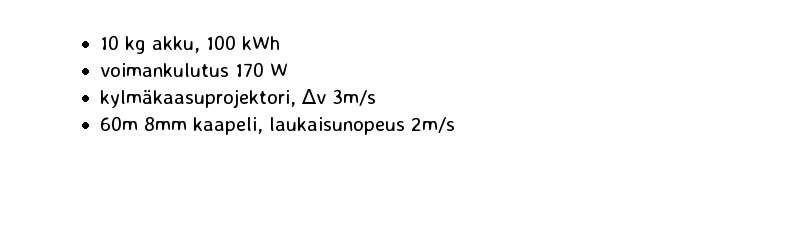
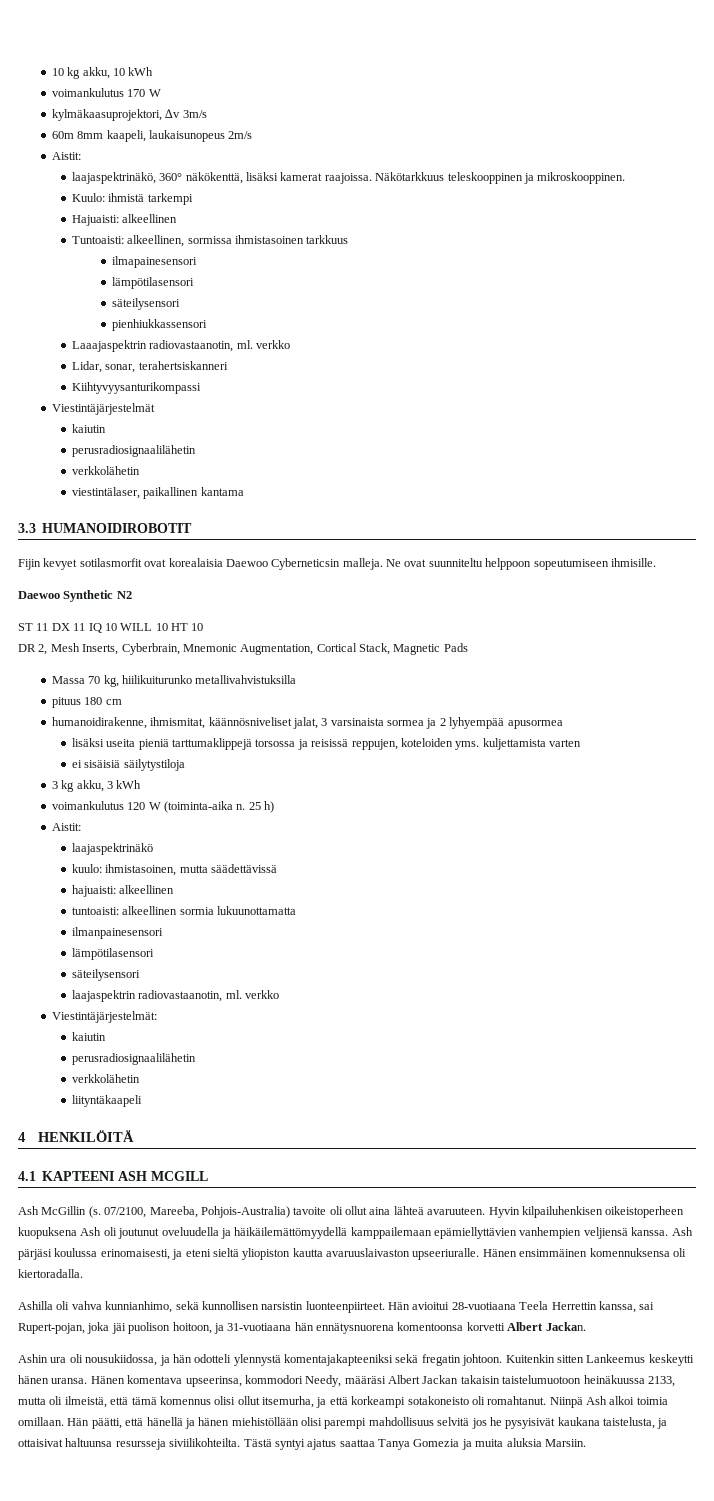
[206,35,237,50] 100 -> [112,68,125,76] 10
(456, 125) none -> [51,152,81,160] [71,172,626,184] [71,193,193,205] [71,214,178,226] [71,235,349,247] [112,256,198,268] [112,277,195,289] [112,298,181,310] [112,319,208,331] [71,340,291,352] [71,361,228,373] [71,382,201,394] [51,403,155,415] [71,424,106,433] [71,445,196,457] [71,466,140,475] [71,487,244,499] [18,523,193,533] [18,558,656,570] [18,590,132,602] [18,623,204,633] [18,643,468,655] [51,675,297,687] [51,697,122,708] [51,717,563,729] [71,738,582,750] [71,759,185,771] [51,780,142,792] [51,801,275,813] [51,823,81,831] [71,843,153,855] [71,864,278,876] [71,885,175,897] [71,906,297,915] [71,927,163,939] [71,948,154,960] [71,969,140,981] [71,990,280,1002] [51,1011,157,1023] [71,1032,106,1041] [71,1053,196,1065] [71,1074,140,1083] [71,1095,142,1107] [18,1130,135,1142] [18,1171,209,1181] [18,1206,685,1218] [18,1227,693,1239] [18,1248,686,1260] [18,1269,83,1278] [18,1301,655,1313] [18,1322,586,1334] [18,1354,694,1366] [18,1375,675,1387] [18,1396,668,1408] [18,1417,668,1429] [18,1438,586,1450] // Aistit: // laajaspektrinäkö, 360° näkökenttä, lisäksi kamerat raajoissa. Näkötarkkuus teleskooppinen ja mikroskooppinen. // Kuulo: ihmistä tarkempi // Hajuaisti: alkeellinen // Tuntoaisti: alkeellinen, sormissa ihmistasoinen tarkkuus // ilmapainesensori // lämpötilasensori // säteilysensori // pienhiukkassensori // Laaajaspektrin radiovastaanotin, ml. verkko // Lidar, sonar, terahertsiskanneri // Kiihtyvyysanturikompassi // Viestintäjärjestelmät // kaiutin // perusradiosignaalilähetin // verkkolähetin // viestintälaser, paikallinen kantama // 3.3 HUMANOIDIROBOTIT // Fijin kevyet sotilasmorfit ovat korealaisia Daewoo Cyberneticsin malleja. Ne ovat suunniteltu helppoon sopeutumiseen ihmisille. // Daewoo Synthetic N2 // ST 11 DX 11 IQ 10 WILL 10 HT 10 // DR 2, Mesh Inserts, Cyberbrain, Mnemonic Augmentation, Cortical Stack, Magnetic Pads // Massa 70 kg, hiilikuiturunko metallivahvistuksilla // pituus 180 cm // humanoidirakenne, ihmismitat, käännösniveliset jalat, 3 varsinaista sormea ja 2 lyhyempää apusormea // lisäksi useita pieniä tarttumaklippejä torsossa ja reisissä reppujen, koteloiden yms. kuljettamista varten // ei sisäisiä säilytystiloja // 3 kg akku, 3 kWh // voimankulutus 120 W (toiminta-aika n. 25 h) // Aistit: // laajaspektrinäkö // kuulo: ihmistasoinen, mutta säädettävissä // hajuaisti: alkeellinen // tuntoaisti: alkeellinen sormia lukuunottamatta // ilmanpainesensori // lämpötilasensori // säteilysensori // laajaspektrin radiovastaanotin, ml. verkko // Viestintäjärjestelmät: // kaiutin // perusradiosignaalilähetin // verkkolähetin // liityntäkaapeli // 4 HENKILÖITÄ // 4.1 KAPTEENI ASH MCGILL // Ash McGillin (s. 07/2100, Mareeba, Pohjois-Australia) tavoite oli ollut aina lähteä avaruuteen. Hyvin kilpailuhenkisen oikeistoperheen kuopuksena Ash oli joutunut oveluudella ja häikäilemättömyydellä kamppailemaan epämiellyttävien vanhempien veljiensä kanssa. Ash pärjäsi koulussa erinomaisesti, ja eteni sieltä yliopiston kautta avaruuslaivaston upseeriuralle. Hänen ensimmäinen komennuksensa oli kiertoradalla. // Ashilla oli vahva kunnianhimo, sekä kunnollisen narsistin luonteenpiirteet. Hän avioitui 28-vuotiaana Teela Herrettin kanssa, sai Rupert-pojan, joka jäi puolison hoitoon, ja 31-vuotiaana hän ennätysnuorena komentoonsa korvetti Albert Jackan. // Ashin ura oli nousukiidossa, ja hän odotteli ylennystä komentajakapteeniksi sekä fregatin johtoon. Kuitenkin sitten Lankeemus keskeytti hänen uransa. Hänen komentava upseerinsa, kommodori Needy, määräsi Albert Jackan takaisin taistelumuotoon heinäkuussa 2133, mutta oli ilmeistä, että tämä komennus olisi ollut itsemurha, ja että korkeampi sotakoneisto oli romahtanut. Niinpä Ash alkoi toimia omillaan. Hän päätti, että hänellä ja hänen miehistöllään olisi parempi mahdollisuus selvitä jos he pysyisivät kaukana taistelusta, ja ottaisivat haltuunsa resursseja siviilikohteilta. Tästä syntyi ajatus saattaa Tanya Gomezia ja muita aluksia Marsiin.

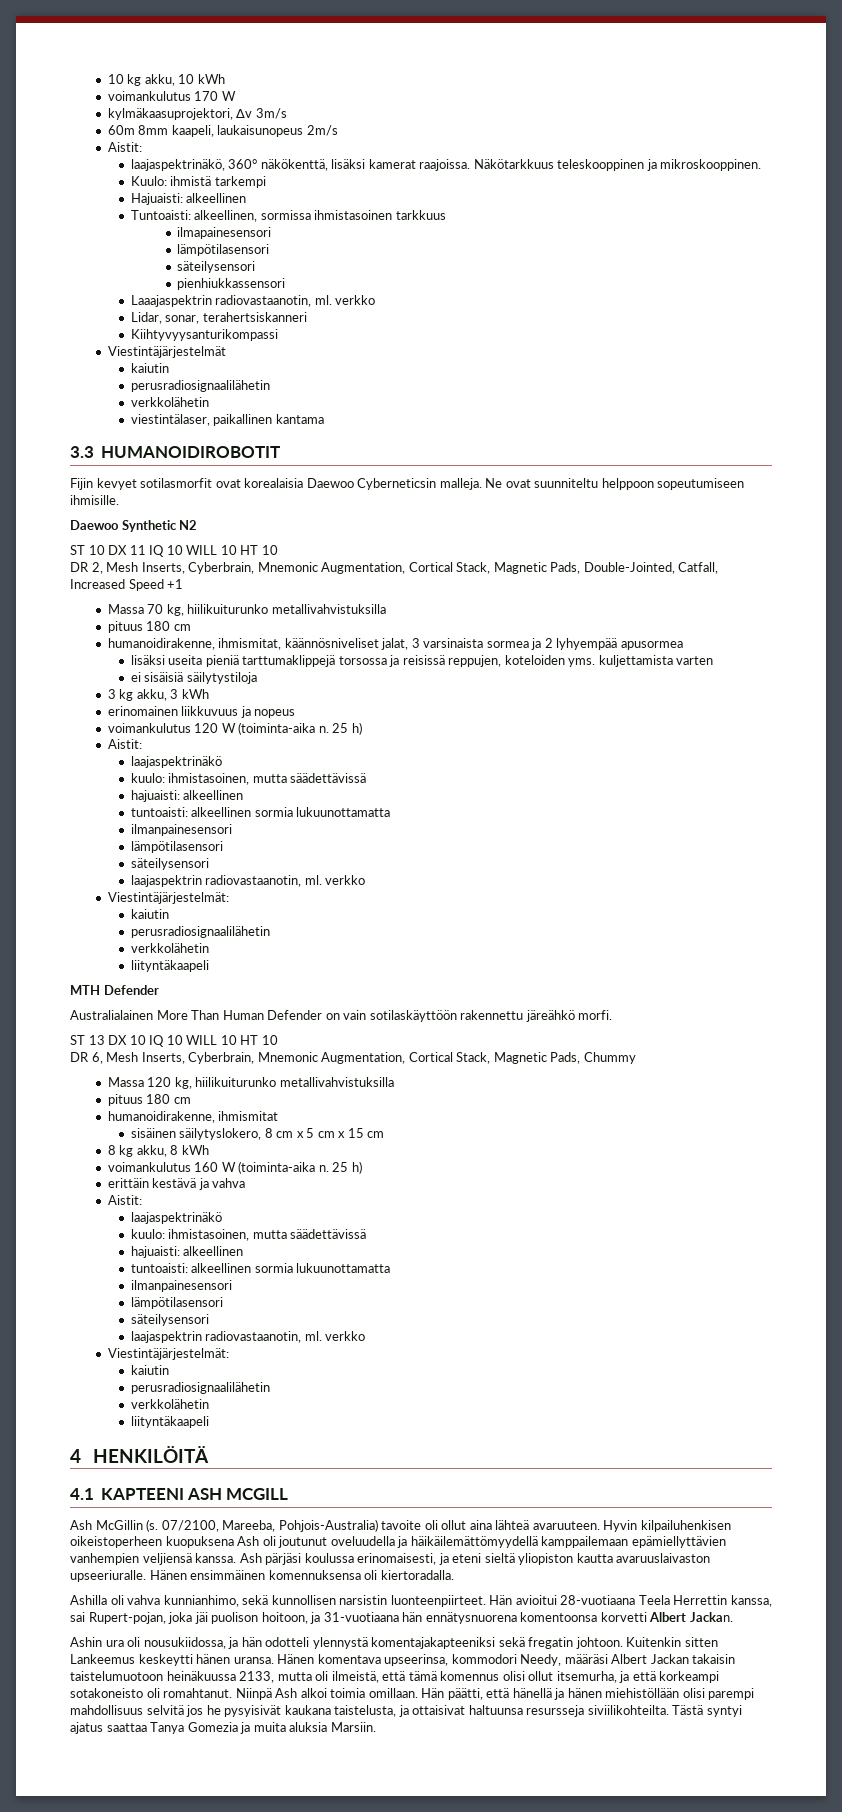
[36,623,49,631] 11 -> [88,545,105,555] 10
[443,643,468,652] Pads -> [550,562,719,574] [70,579,184,591] Pads, Double-Jointed, Catfall, Increased Speed +1
(142, 784) none -> [107,706,296,718] // erinomainen liikkuvuus ja nopeus
(142, 1101) none -> [70,985,159,995] [70,1010,613,1022] [70,1035,278,1047] [70,1052,636,1064] [107,1077,394,1089] [107,1094,191,1106] [107,1111,279,1123] [130,1128,385,1140] [107,1145,209,1157] [107,1161,362,1174] [107,1178,246,1190] [107,1195,142,1205] [130,1212,222,1224] [130,1229,367,1241] [130,1246,244,1258] [130,1263,391,1273] [130,1280,232,1292] [130,1297,223,1309] [130,1314,209,1326] [130,1331,366,1343] [107,1348,229,1360] [130,1365,169,1375] [130,1382,270,1394] [130,1399,209,1409] [130,1416,209,1428] // MTH Defender // Australialainen More Than Human Defender on vain sotilaskäyttöön rakennettu järeähkö morfi. // ST 13 DX 10 IQ 10 WILL 10 HT 10 // DR 6, Mesh Inserts, Cyberbrain, Mnemonic Augmentation, Cortical Stack, Magnetic Pads, Chummy // Massa 120 kg, hiilikuiturunko metallivahvistuksilla // pituus 180 cm // humanoidirakenne, ihmismitat // sisäinen säilytyslokero, 8 cm x 5 cm x 15 cm // 8 kg akku, 8 kWh // voimankulutus 160 W (toiminta-aika n. 25 h) // erittäin kestävä ja vahva // Aistit: // laajaspektrinäkö // kuulo: ihmistasoinen, mutta säädettävissä // hajuaisti: alkeellinen // tuntoaisti: alkeellinen sormia lukuunottamatta // ilmanpainesensori // lämpötilasensori // säteilysensori // laajaspektrin radiovastaanotin, ml. verkko // Viestintäjärjestelmät: // kaiutin // perusradiosignaalilähetin // verkkolähetin // liityntäkaapeli

